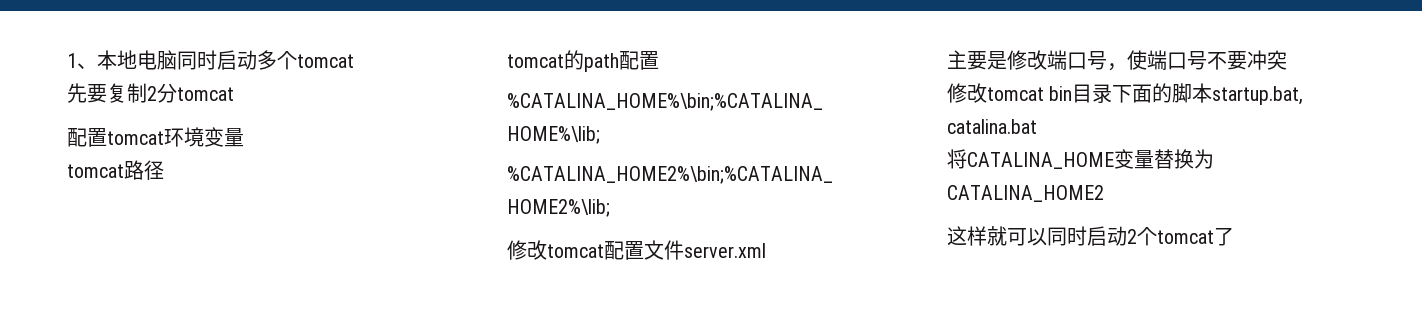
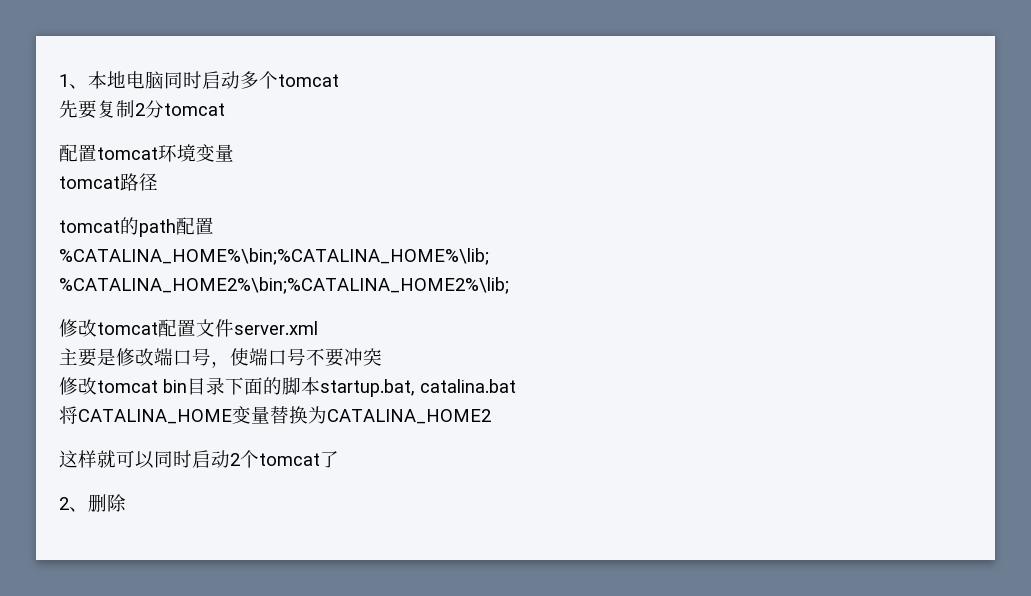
(1234, 236) none -> [59,494,126,512] // 2、删除

